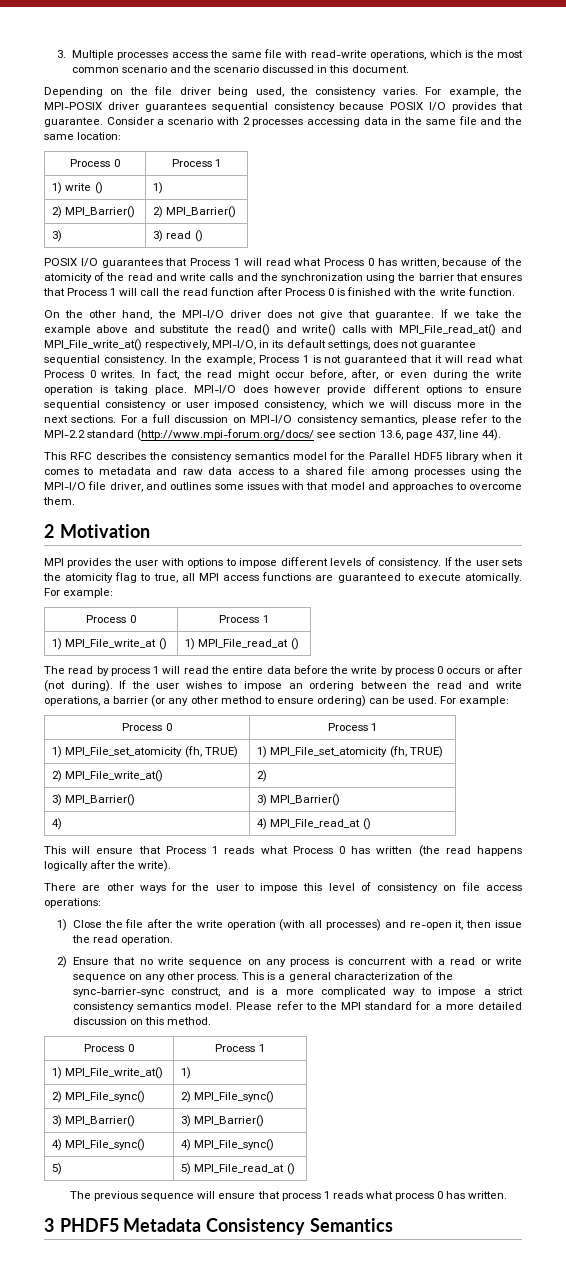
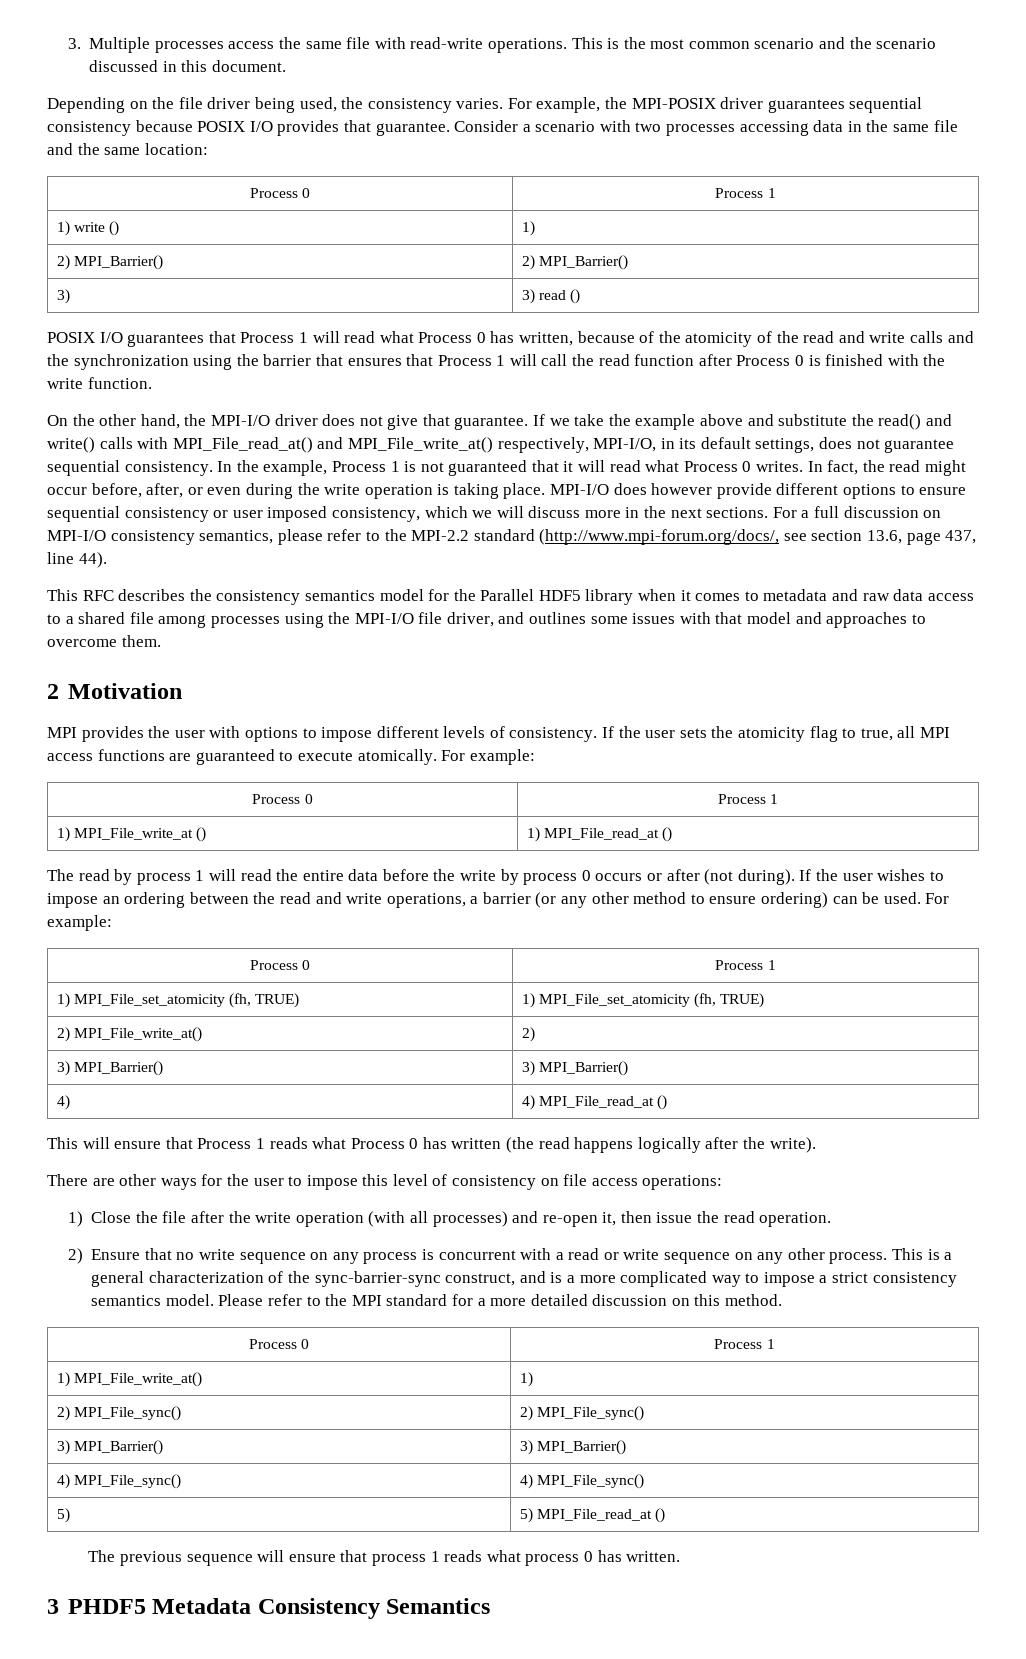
[370,50,462,60] operations, which -> [487,37,603,53] operations. This
[242,117,250,125] 2 -> [635,122,662,132] two
[137,429,315,441] (http://www.mpi-forum.org/docs/ -> [539,529,780,545] (http://www.mpi-forum.org/docs/,

